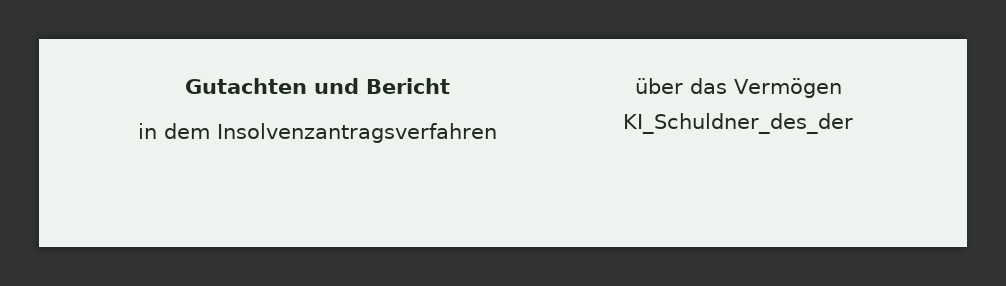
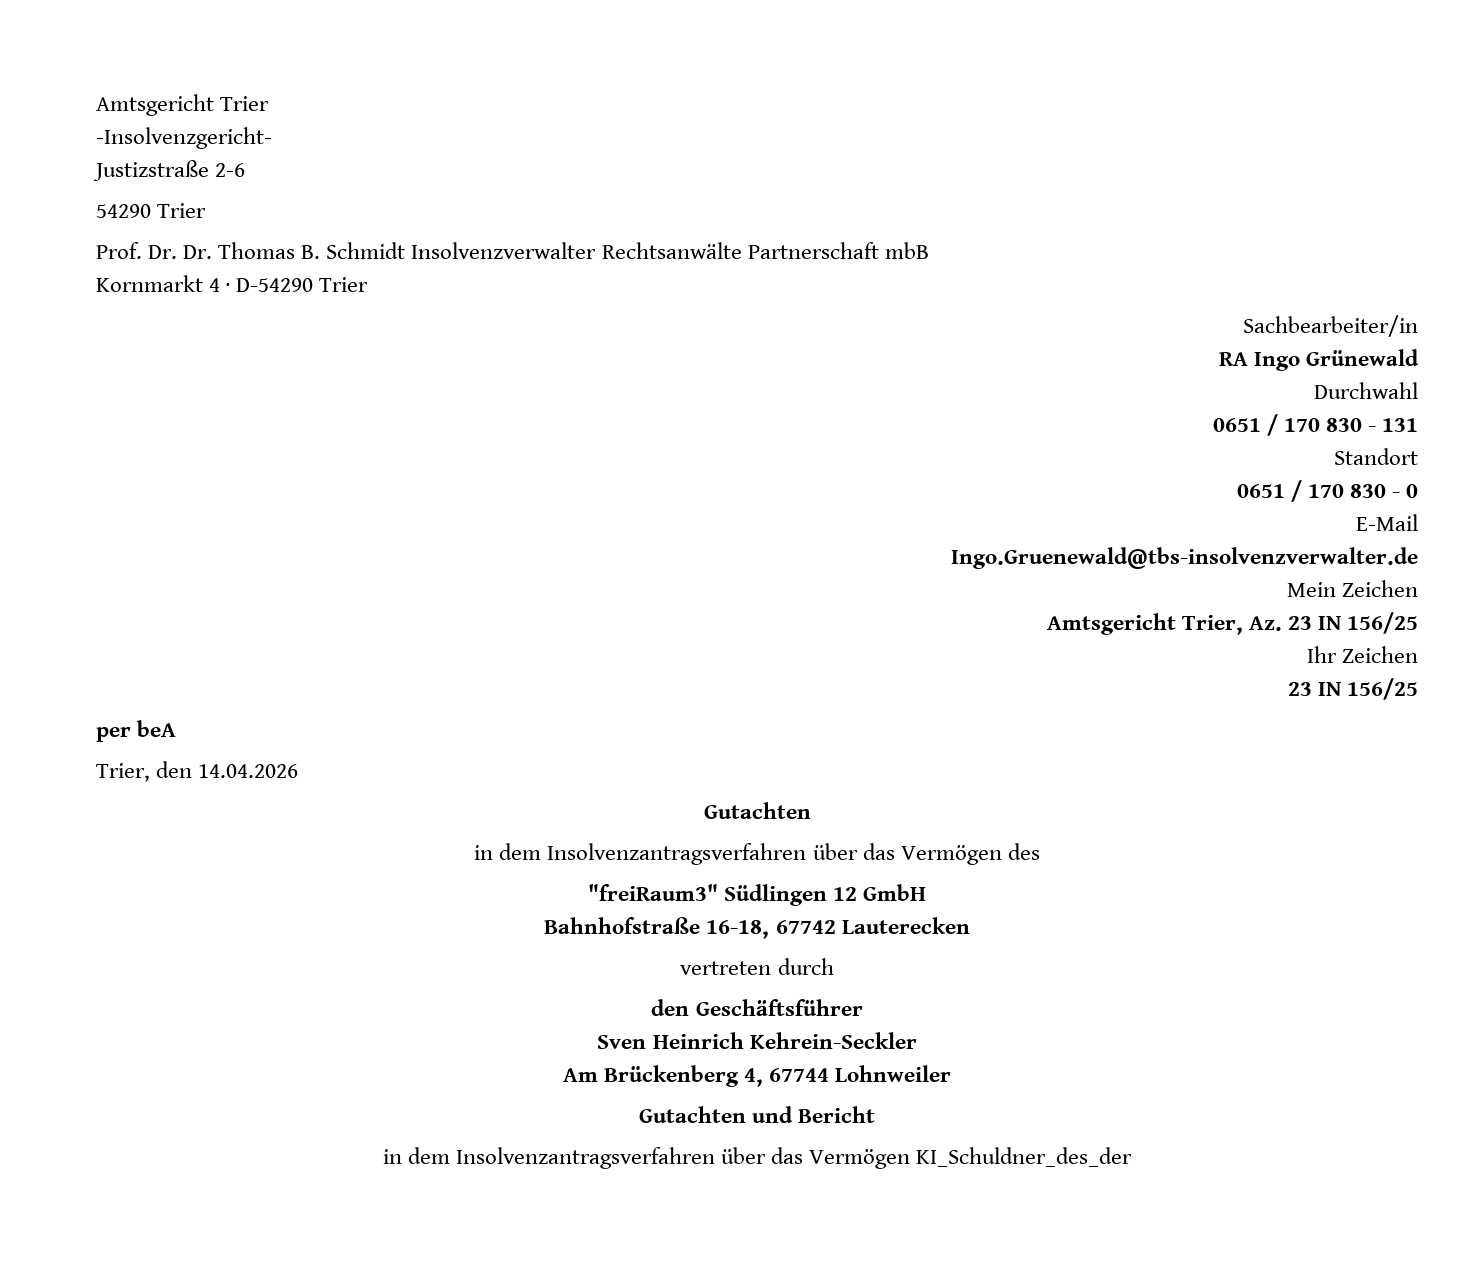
(184, 86) none -> [96,94,270,116] [96,127,272,149] [93,160,246,181] [96,203,207,218] [96,242,929,259] [96,275,369,292] [1243,315,1418,337] [1218,349,1419,371] [1314,382,1418,399] [1212,414,1419,436] [1334,448,1418,465] [1236,480,1419,502] [1356,514,1418,531] [951,547,1418,569] [1286,580,1418,597] [1046,612,1419,635] [1306,646,1418,663] [1287,678,1418,700] [96,720,177,742] [96,761,299,782] [703,802,811,819] [474,843,1040,865] [587,884,927,906] [544,917,970,939] [680,958,834,975] [651,999,863,1016] [597,1032,917,1049] [562,1065,952,1087] Amtsgericht Trier // -Insolvenzgericht- // Justizstraße 2-6 // 54290 Trier // Prof. Dr. Dr. Thomas B. Schmidt Insolvenzverwalter Rechtsanwälte Partnerschaft mbB // Kornmarkt 4 ∙ D-54290 Trier // Sachbearbeiter/in // RA Ingo Grünewald // Durchwahl // 0651 / 170 830 - 131 // Standort // 0651 / 170 830 - 0 // E-Mail // Ingo.Gruenewald@tbs-insolvenzverwalter.de // Mein Zeichen // Amtsgericht Trier, Az. 23 IN 156/25 // Ihr Zeichen // 23 IN 156/25 // per beA // Trier, den 14.04.2026 // Gutachten // in dem Insolvenzantragsverfahren über das Vermögen des // "freiRaum3" Südlingen 12 GmbH // Bahnhofstraße 16-18, 67742 Lauterecken // vertreten durch // den Geschäftsführer // Sven Heinrich Kehrein-Seckler // Am Brückenberg 4, 67744 Lohnweiler //

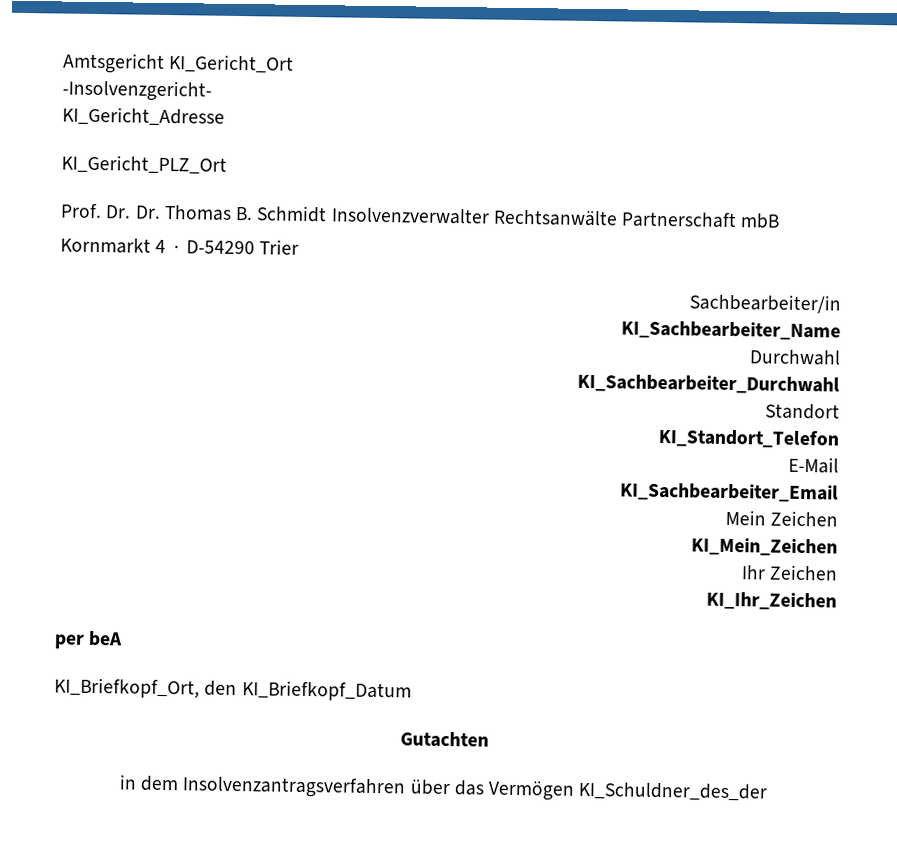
[96,94,270,116] Amtsgericht Trier -> [62,52,295,74] Amtsgericht KI_Gericht_Ort
[93,160,246,181] [96,203,207,218] Justizstraße 2-6 // 54290 Trier -> [62,106,225,127] [61,154,227,175] KI_Gericht_Adresse // KI_Gericht_PLZ_Ort
[1218,349,1419,371] [1314,382,1418,399] [1212,414,1419,436] [1334,448,1418,465] [1236,480,1419,502] RA Ingo Grünewald // Durchwahl // 0651 / 170 830 - 131 // Standort // 0651 / 170 830 - 0 -> [621,320,841,341] [749,349,841,366] [577,373,840,395] [765,403,840,420] [658,427,840,449] KI_Sachbearbeiter_Name // Durchwahl // KI_Sachbearbeiter_Durchwahl // Standort // KI_Standort_Telefon
[951,547,1418,569] Ingo.Gruenewald@tbs-insolvenzverwalter.de -> [620,482,839,503] KI_Sachbearbeiter_Email
[1046,612,1419,635] Amtsgericht Trier, Az. 23 IN 156/25 -> [691,537,838,557] KI_Mein_Zeichen
[1287,678,1418,700] 23 IN 156/25 -> [706,591,837,611] KI_Ihr_Zeichen
[96,761,299,782] [703,802,811,819] [474,843,1040,865] [587,884,927,906] [544,917,970,939] [680,958,834,975] [651,999,863,1016] [597,1032,917,1049] [562,1065,952,1087] [638,1106,876,1123] Trier, den 14.04.2026 // Gutachten // in dem Insolvenzantragsverfahren über das Vermögen des // "freiRaum3" Südlingen 12 GmbH // Bahnhofstraße 16-18, 67742 Lauterecken // vertreten durch // den Geschäftsführer // Sven Heinrich Kehrein-Seckler // Am Brückenberg 4, 67744 Lohnweiler // Gutachten und Bericht -> [54,677,412,702] [399,731,489,748] KI_Briefkopf_Ort, den KI_Briefkopf_Datum // Gutachten

